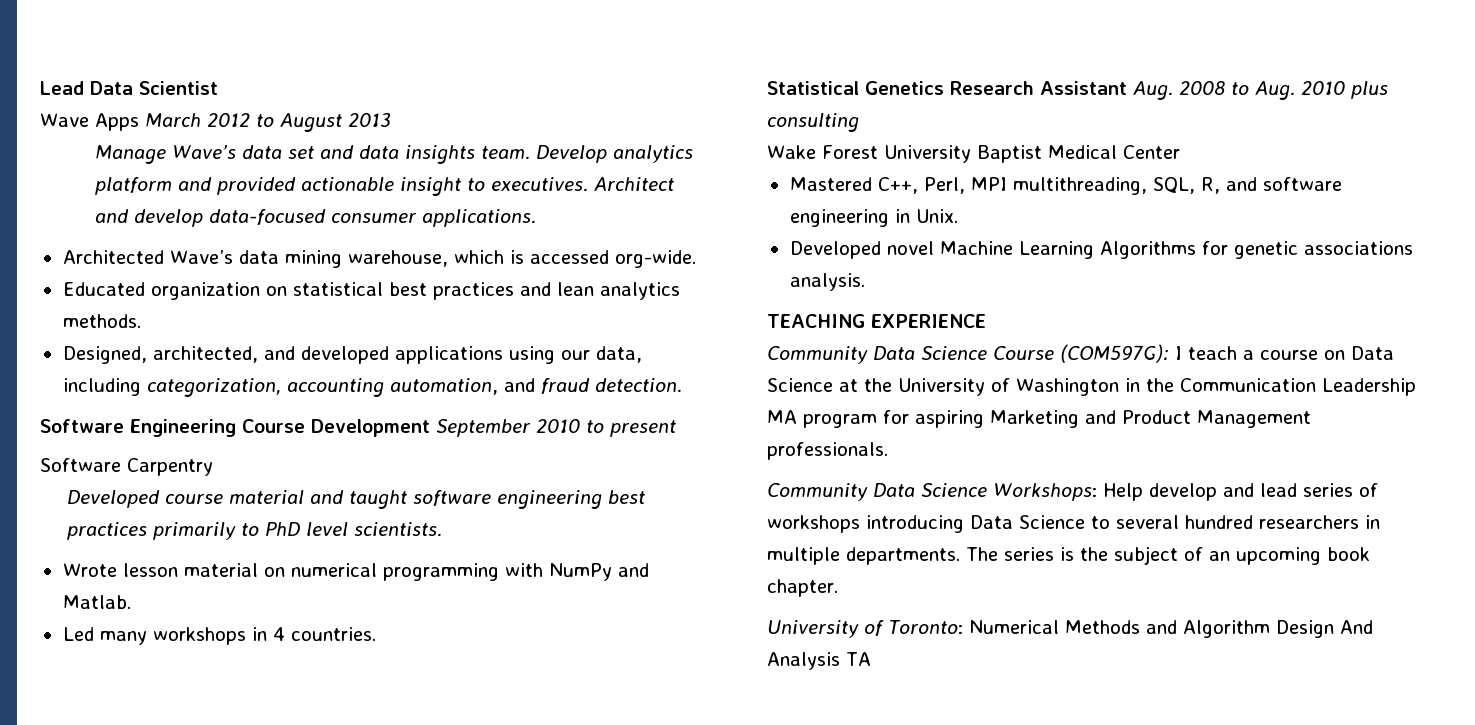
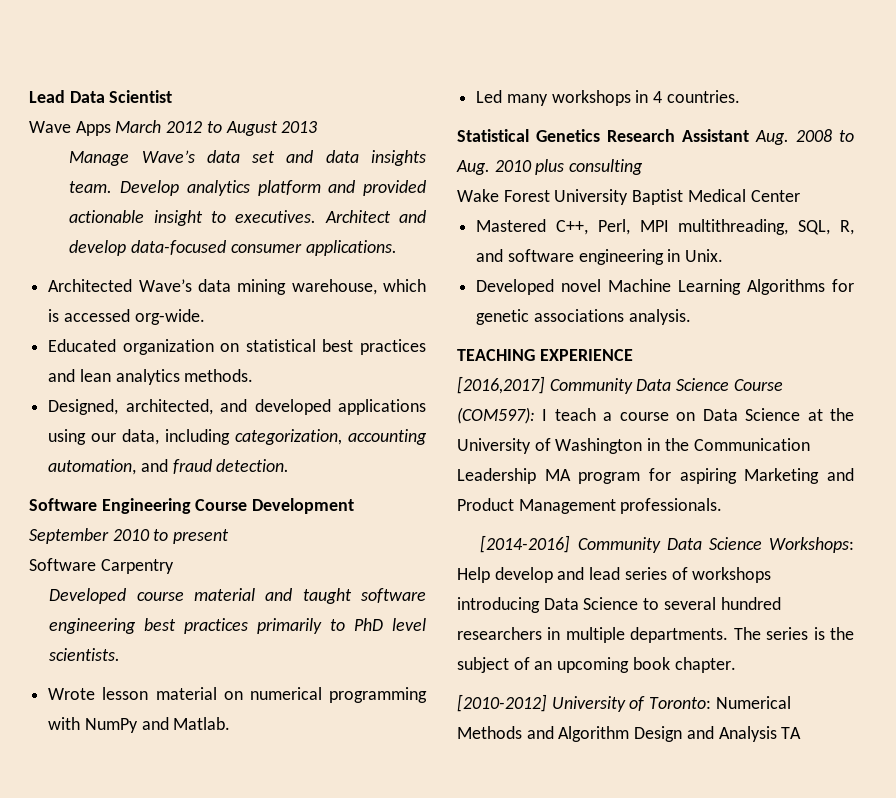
(986, 321) none -> [457,376,545,394] [2016,2017]
[1060,344,1169,363] (COM597G): -> [457,407,535,424] (COM597):
(888, 451) none -> [480,535,571,553] [2014-2016]
(838, 588) none -> [457,694,547,712] [2010-2012]
[1339,620,1373,634] And -> [686,726,714,739] and

